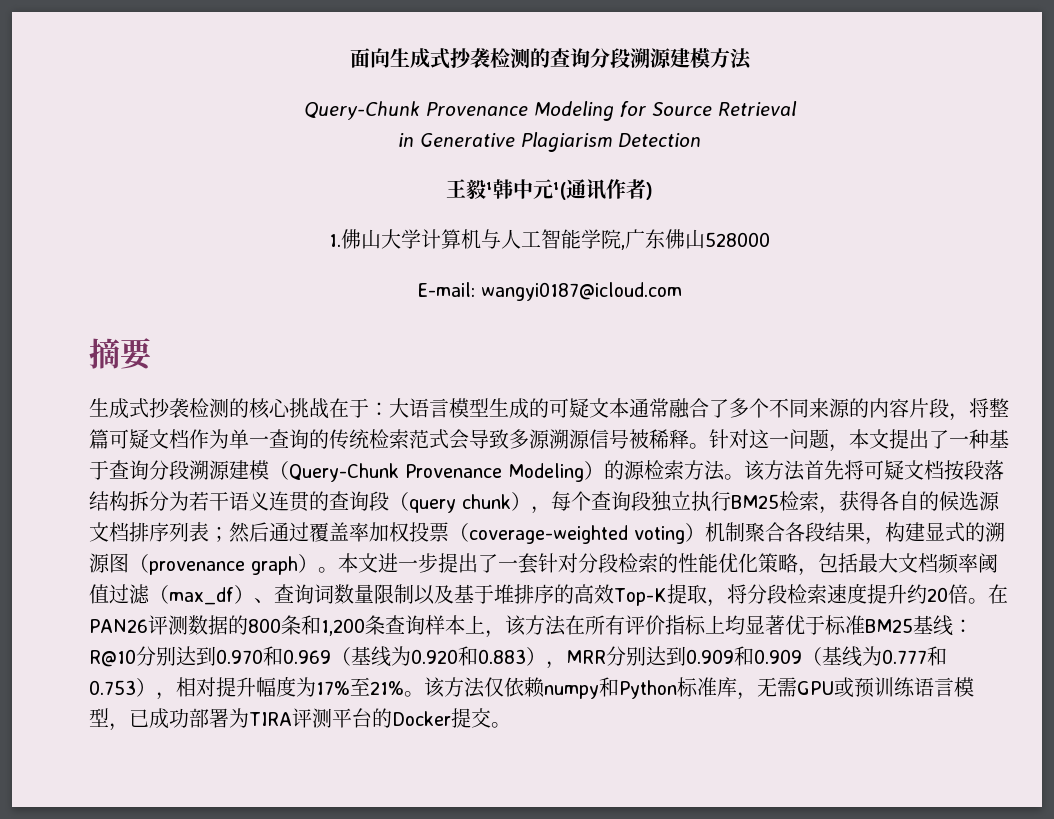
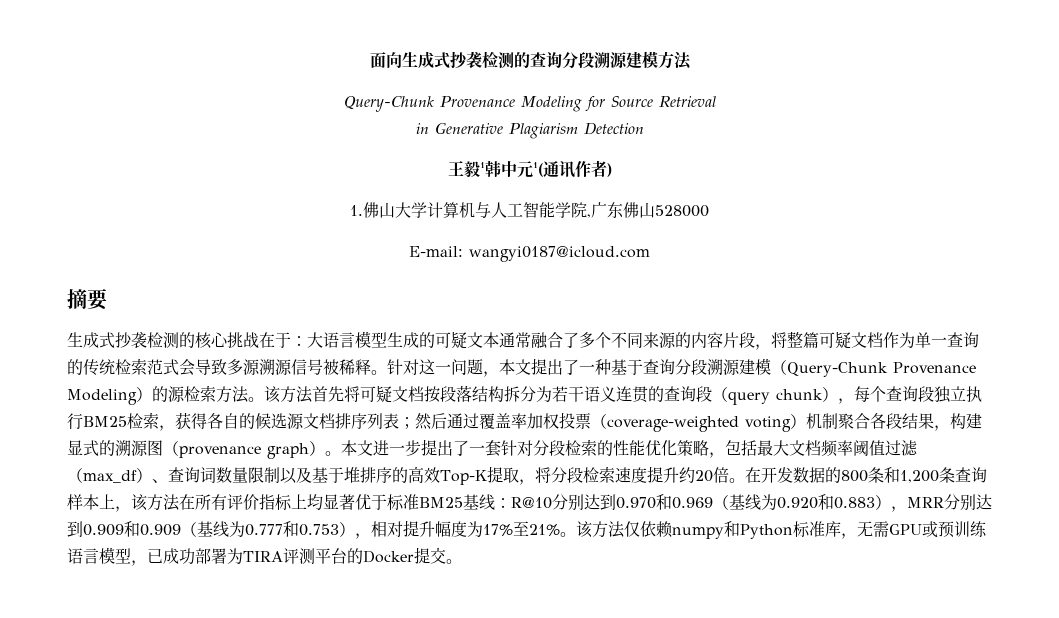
[89,615,188,635] PAN26评测 -> [760,467,793,483] 开发

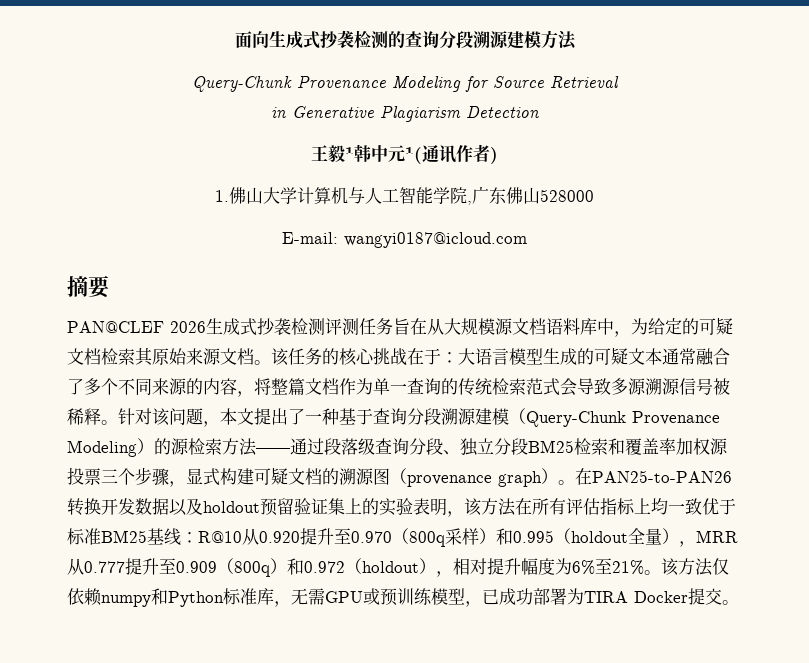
[67,332,179,349] 生成式抄袭检测 -> [67,317,733,337] [67,347,322,366] PAN@CLEF 2026生成式抄袭检测评测任务旨在从大规模源文档语料库中，为给定的可疑文档检索其原始来源文档。该任务
[723,332,755,348] 片段 -> (237, 386) none
[819,331,851,349] 可疑 -> (305, 386) none
[419,359,451,375] 这一 -> [152,408,170,426] 该
[248,385,982,405] [67,412,982,432] [67,440,99,456] 。该方法首先将可疑文档按段落结构拆分为若干语义连贯的查询段（query chunk），每个查询段独立执行BM25检索，获得各自的候选源文档排序列表；然后通过覆盖率加权投票（coverage-weighted voting）机制聚合各段结果，构建显式 -> [256,438,728,456] [67,467,322,487] ——通过段落级查询分段、独立分段BM25检索和覆盖率加权源投票三个步骤，显式构建可疑文档
[341,439,918,458] [67,466,987,485] [67,494,115,510] 本文进一步提出了一套针对分段检索的性能优化策略，包括最大文档频率阈值过滤（max_df）、查询词数量限制以及基于堆排序的高效Top-K提取，将分段检索速度提升约20倍。在开发数据的800条和1,200条查询样本上 -> [575,468,732,485] [67,498,447,516] 在PAN25-to-PAN26转换开发数据以及holdout预留验证集上的实验表明
[243,494,259,510] 价 -> [583,498,600,515] 估
[323,494,355,510] 显著 -> [668,498,702,515] 一致
[552,494,992,512] [67,521,339,537] 分别达到0.970和0.969（基线为0.920和0.883），MRR分别达到0.909和0.909（基线为0.777和0.753 -> [242,528,738,547] [67,558,419,577] 从0.920提升至0.970（800q采样）和0.995（holdout全量），MRR从0.777提升至0.909（800q）和0.972（holdout
[483,524,513,536] 17% -> [572,560,595,575] 6%
[67,548,99,564] 语言 -> (432, 596) none
[283,548,363,564] 评测平台的 -> (628, 597) none

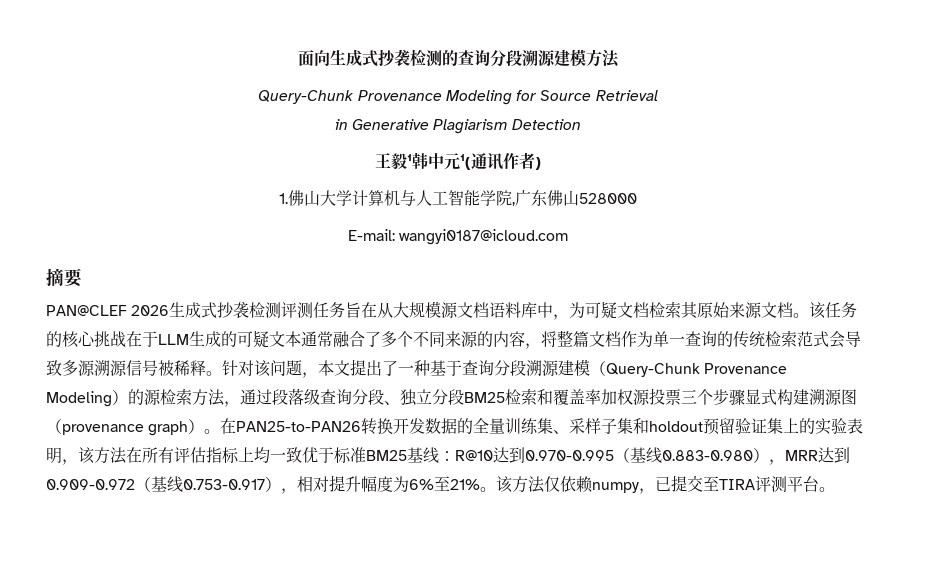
[648,318,699,335] 给定的 -> (586, 310) none
[441,348,543,365] ：大语言模型 -> [158,334,189,345] LLM
[256,448,290,453] —— -> [224,401,240,407] ，
[169,481,186,487] ， -> (745, 397) none
[254,467,339,485] 可疑文档的 -> (809, 397) none
[169,498,203,516] 以及 -> [457,418,650,434] 的全量训练集、采样子集和
[242,528,738,547] [67,558,419,577] 从0.920提升至0.970（800q采样）和0.995（holdout全量），MRR从0.777提升至0.909（800q）和0.972（holdout -> [493,447,850,465] [46,476,265,492] 达到0.970-0.995（基线0.883-0.980），MRR达到0.909-0.972（基线0.753-0.917
[151,588,722,607] 和Python标准库，无需GPU或预训练模型，已成功部署为TIRA Docker提交 -> [639,475,819,494] ，已提交至TIRA评测平台

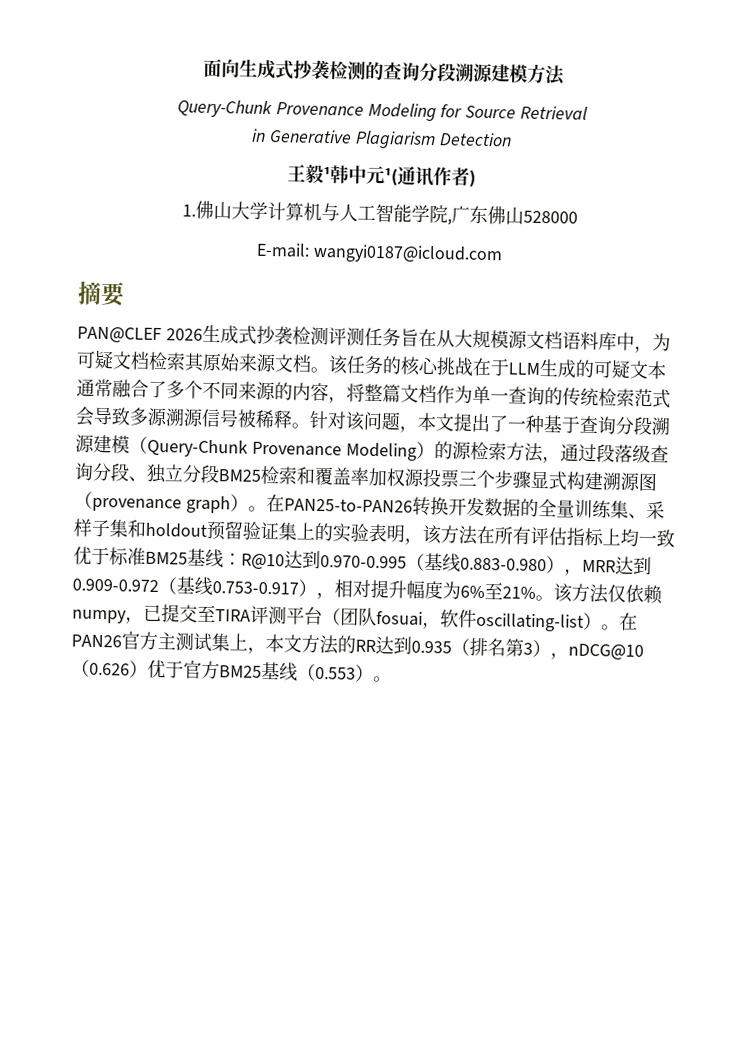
(819, 484) none -> [322,607,638,632] [71,631,644,660] [71,659,374,683] （团队fosuai，软件oscillating-list）。在PAN26官方主测试集上，本文方法的RR达到0.935（排名第3），nDCG@10（0.626）优于官方BM25基线（0.553）

